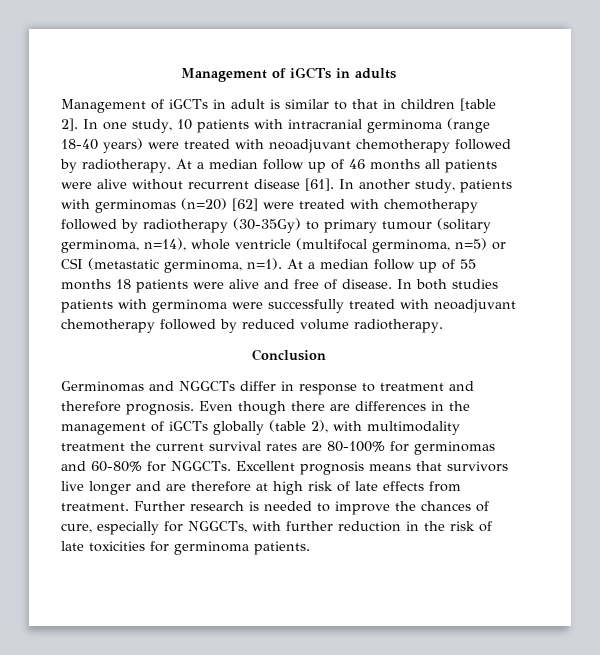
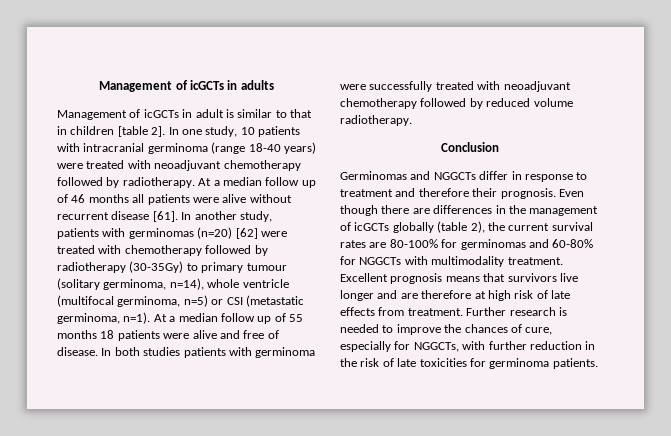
[181,67,332,82] Management of iGCTs -> [99,80,224,92] Management of icGCTs
[169,99,208,109] iGCTs -> [143,109,179,118] icGCTs
(121, 406) none -> [472,188,498,197] their
[169,421,208,431] iGCTs -> [354,222,390,231] icGCTs
[332,421,460,435] [61,443,125,451] with multimodality treatment -> (485, 227) none
[171,461,231,471] NGGCTs. -> [359,256,563,267] NGGCTs with multimodality treatment.

